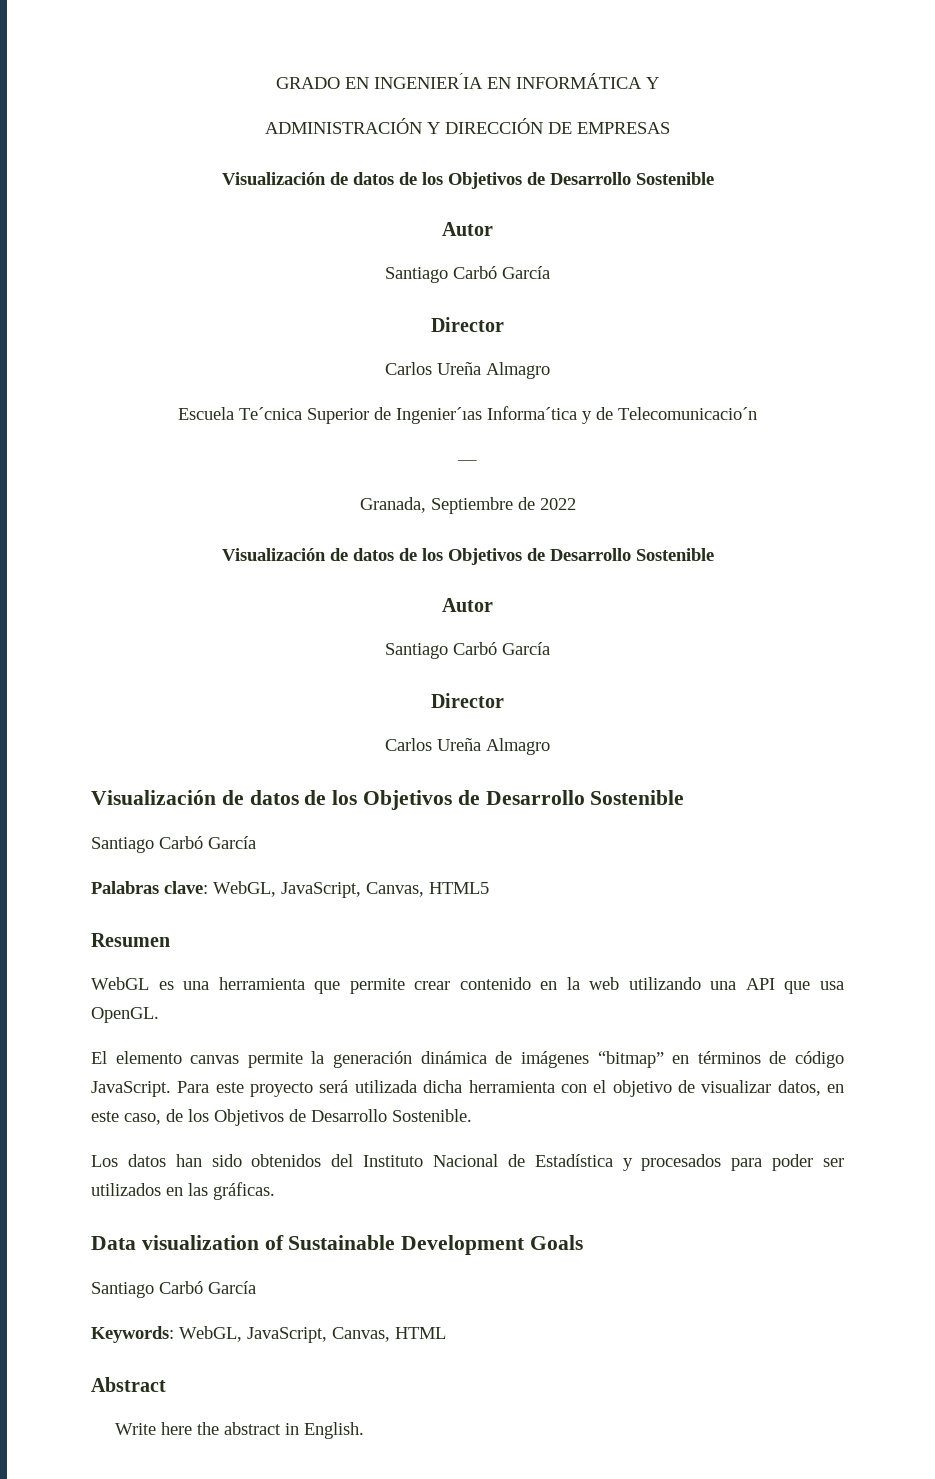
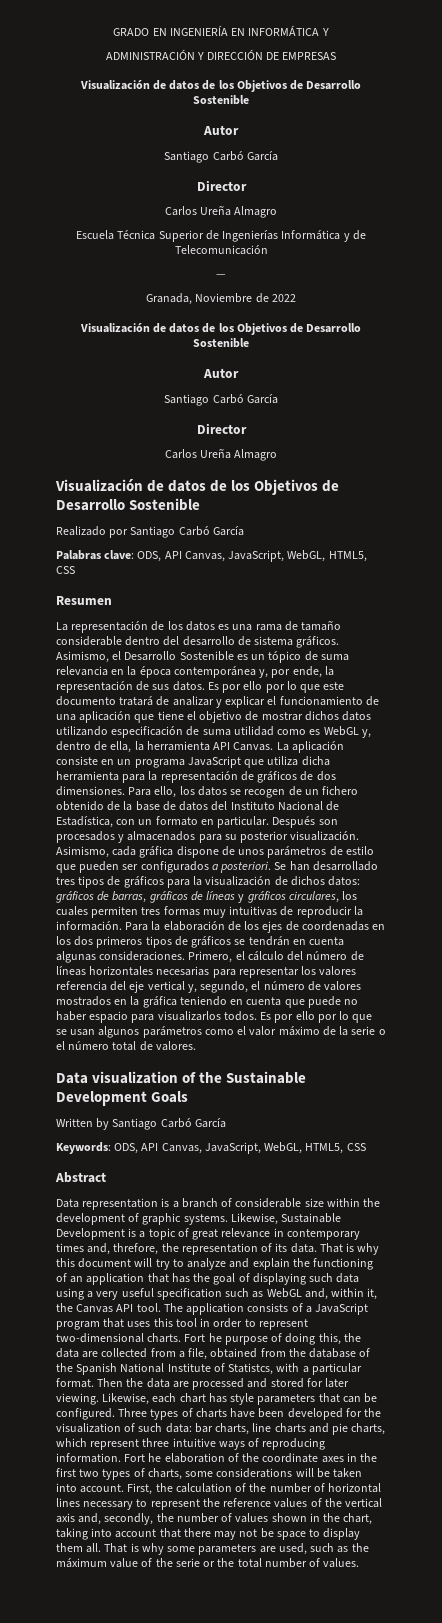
[374,73,483,89] INGENIER´IA -> [169,25,228,36] INGENIERÍA
[239,407,302,420] Te´cnica -> [117,230,156,240] Técnica
[396,406,577,424] Ingenier´ıas Informa´tica -> [222,230,341,242] Ingenierías Informática
[618,407,757,420] Telecomunicacio´n -> [174,245,268,255] Telecomunicación
[430,497,513,514] Septiembre -> [195,293,253,303] Noviembre
(685, 797) none -> [56,526,129,538] Realizado por
[213,881,489,898] [91,933,170,947] [91,977,844,994] [91,1007,159,1023] [91,1051,845,1068] [91,1080,844,1097] [91,1109,472,1126] [91,1154,845,1171] [91,1182,275,1200] WebGL, JavaScript, Canvas, HTML5 // Resumen // WebGL es una herramienta que permite crear contenido en la web utilizando una API que usa OpenGL. // El elemento canvas permite la generación dinámica de imágenes “bitmap” en términos de código JavaScript. Para este proyecto será utilizada dicha herramienta con el objetivo de visualizar datos, en este caso, de los Objetivos de Desarrollo Sostenible. // Los datos han sido obtenidos del Instituto Nacional de Estadística y procesados para poder ser utilizados en las gráficas. -> [137,550,367,562] [56,566,75,574] [56,596,112,605] [56,620,342,633] [56,636,340,648] [56,651,349,663] [56,666,334,678] [56,681,345,693] [56,696,379,708] [56,711,372,723] [56,726,371,738] [56,741,344,753] [56,756,330,768] [56,771,336,783] [56,786,359,798] [56,801,340,811] [56,816,338,828] [56,831,360,843] [56,846,374,858] [56,861,378,873] [56,876,361,888] [56,891,358,903] [56,906,363,918] [56,921,386,933] [56,936,345,948] [56,951,364,963] [56,966,357,978] [56,981,362,993] [56,996,359,1008] [56,1011,373,1023] [56,1026,386,1038] [56,1041,196,1051] ODS, API Canvas, JavaScript, WebGL, HTML5, CSS // Resumen // La representación de los datos es una rama de tamaño considerable dentro del desarrollo de sistema gráficos. Asimismo, el Desarrollo Sostenible es un tópico de suma relevancia en la época contemporánea y, por ende, la representación de sus datos. Es por ello por lo que este documento tratará de analizar y explicar el funcionamiento de una aplicación que tiene el objetivo de mostrar dichos datos utilizando especificación de suma utilidad como es WebGL y, dentro de ella, la herramienta API Canvas. La aplicación consiste en un programa JavaScript que utiliza dicha herramienta para la representación de gráficos de dos dimensiones. Para ello, los datos se recogen de un fichero obtenido de la base de datos del Instituto Nacional de Estadística, con un formato en particular. Después son procesados y almacenados para su posterior visualización. Asimismo, cada gráfica dispone de unos parámetros de estilo que pueden ser configurados a posteriori. Se han desarrollado tres tipos de gráficos para la visualización de dichos datos: gráficos de barras, gráficos de líneas y gráficos circulares, los cuales permiten tres formas muy intuitivas de reproducir la información. Para la elaboración de los ejes de coordenadas en los dos primeros tipos de gráficos se tendrán en cuenta algunas consideraciones. Primero, el cálculo del número de líneas horizontales necesarias para representar los valores referencia del eje vertical y, segundo, el número de valores mostrados en la gráfica teniendo en cuenta que puede no haber espacio para visualizarlos todos. Es por ello por lo que se usan algunos parámetros como el valor máximo de la serie o el número total de valores.
(284, 1242) none -> [199,1072,223,1083] the
(584, 1242) none -> [56,1118,110,1130] Written by
[179,1326,446,1343] [91,1377,166,1392] [114,1422,364,1439] WebGL, JavaScript, Canvas, HTML // Abstract // Write here the abstract in English. -> [114,1142,366,1154] [55,1172,106,1183] [56,1198,381,1210] [56,1213,342,1225] [56,1228,360,1240] [56,1243,380,1255] [56,1258,374,1270] [56,1273,360,1285] [56,1288,378,1300] [56,1303,369,1315] [56,1318,308,1330] [56,1333,361,1345] [56,1348,371,1360] [56,1363,362,1375] [56,1378,350,1390] [56,1393,378,1405] [56,1408,382,1420] [56,1423,386,1435] [56,1438,326,1450] [56,1453,378,1463] [56,1468,363,1480] [56,1483,382,1495] [56,1498,383,1510] [56,1513,373,1525] [56,1528,361,1540] [56,1543,369,1555] [56,1558,360,1568] ODS, API Canvas, JavaScript, WebGL, HTML5, CSS // Abstract // Data representation is a branch of considerable size within the development of graphic systems. Likewise, Sustainable Development is a topic of great relevance in contemporary times and, threfore, the representation of its data. That is why this document will try to analyze and explain the functioning of an application that has the goal of displaying such data using a very useful specification such as WebGL and, within it, the Canvas API tool. The application consists of a JavaScript program that uses this tool in order to represent two-dimensional charts. Fort he purpose of doing this, the data are collected from a file, obtained from the database of the Spanish National Institute of Statistcs, with a particular format. Then the data are processed and stored for later viewing. Likewise, each chart has style parameters that can be configured. Three types of charts have been developed for the visualization of such data: bar charts, line charts and pie charts, which represent three intuitive ways of reproducing information. Fort he elaboration of the coordinate axes in the first two types of charts, some considerations will be taken into account. First, the calculation of the number of horizontal lines necessary to represent the reference values of the vertical axis and, secondly, the number of values shown in the chart, taking into account that there may not be space to display them all. That is why some parameters are used, such as the máximum value of the serie or the total number of values.

